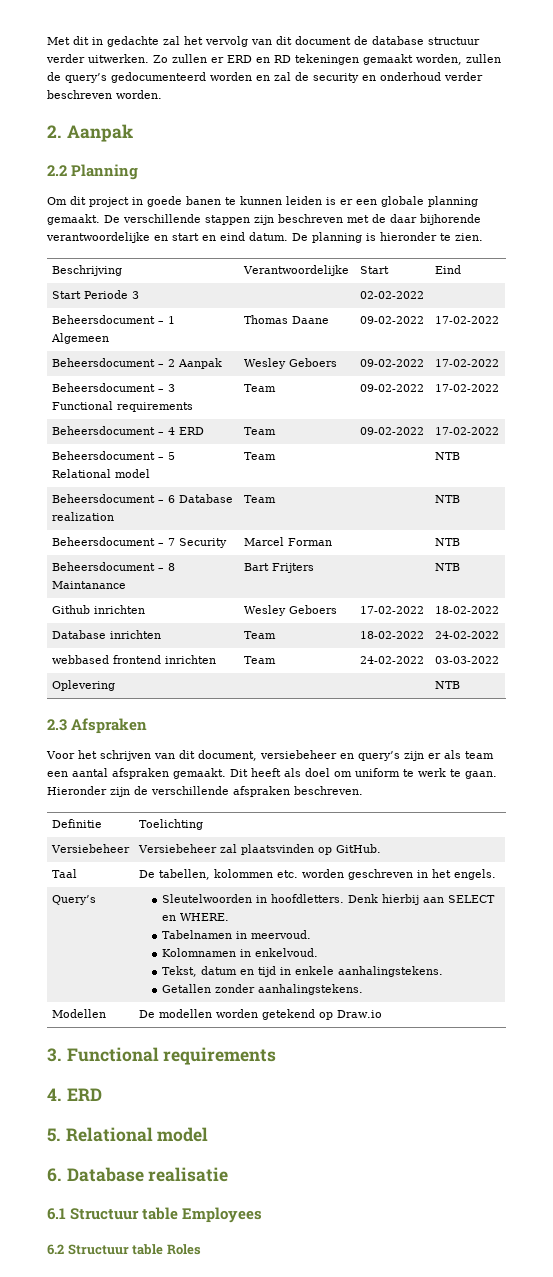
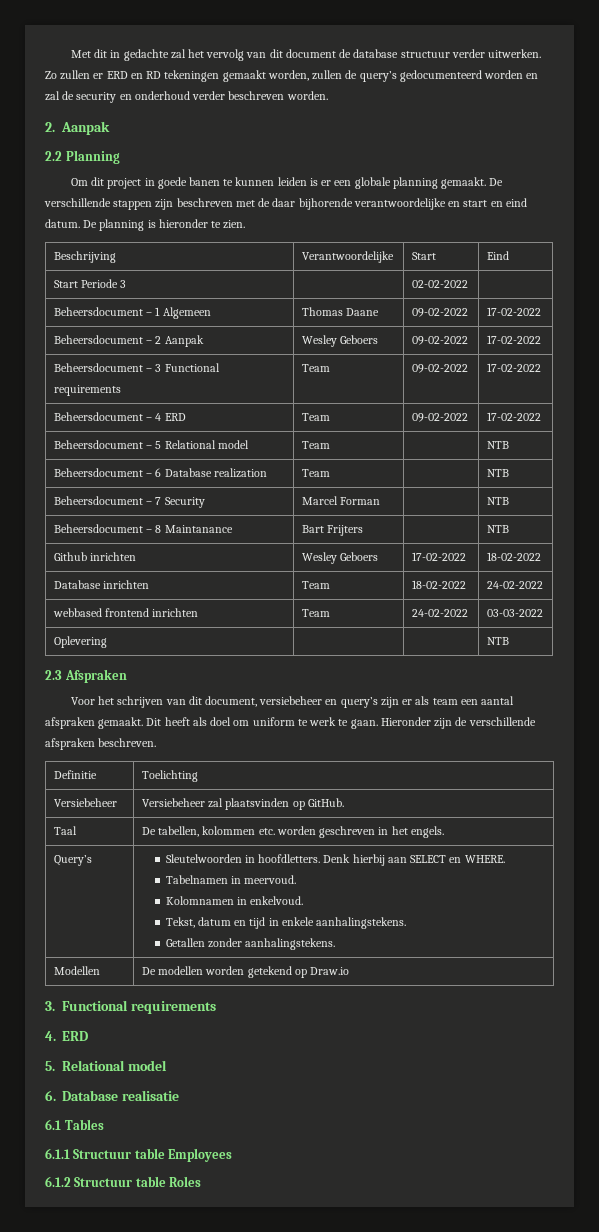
(66, 1214) none -> [64,1119,104,1130] [45,1148,70,1159] Tables // 6.1.1
[47,1244,64,1255] 6.2 -> [45,1176,71,1187] 6.1.2

